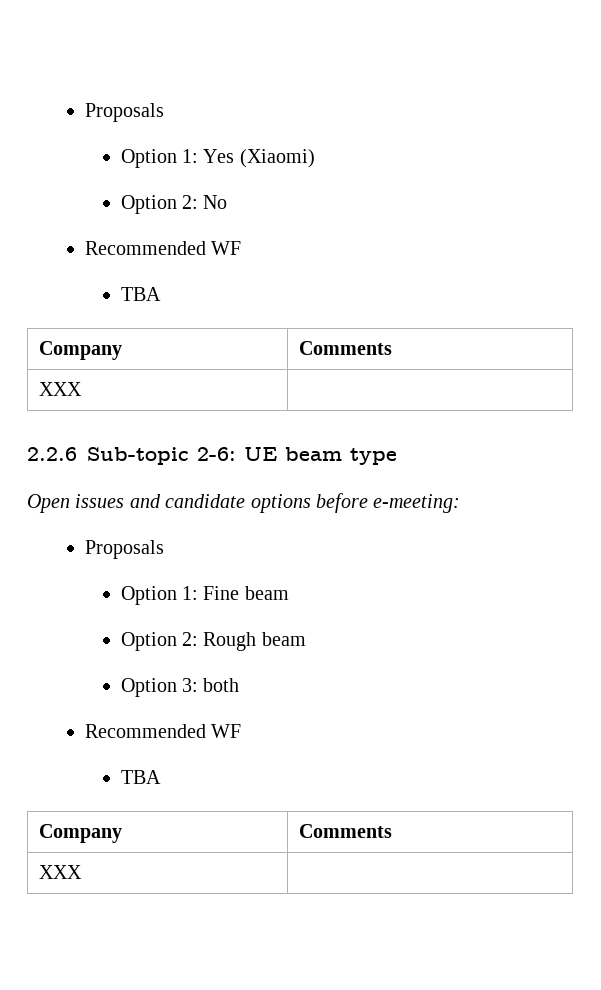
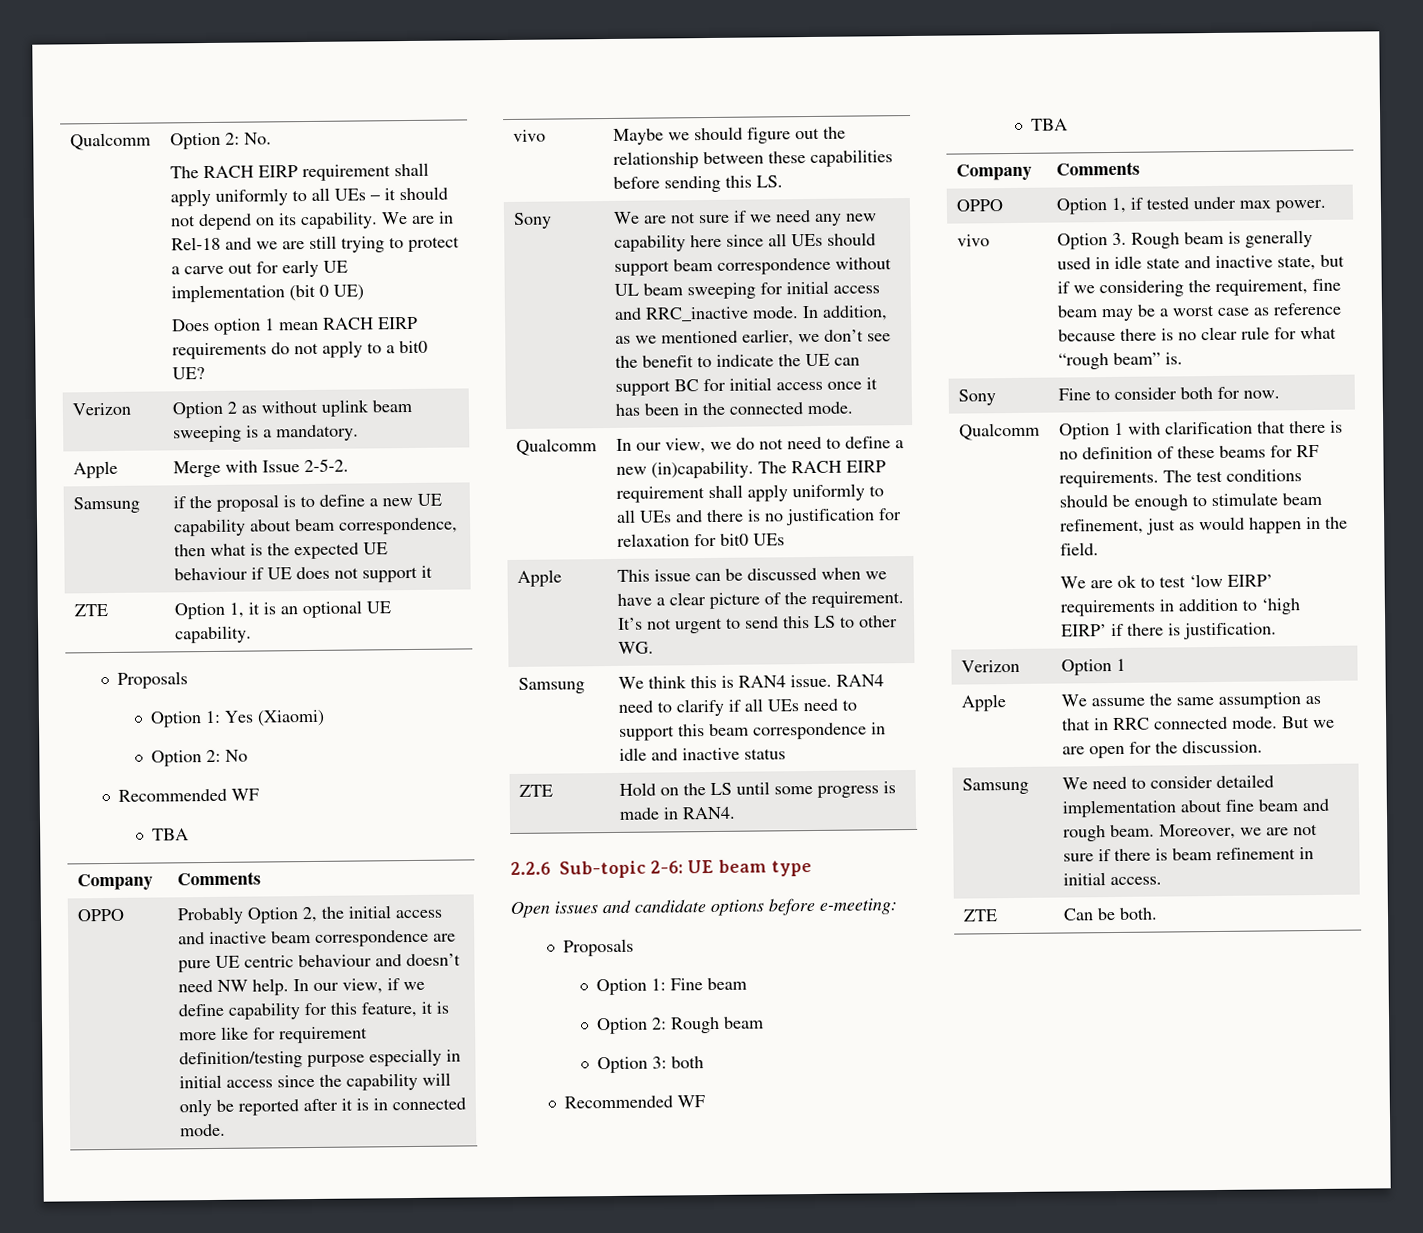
(84, 112) none -> [69,132,151,151] [169,132,272,150] [169,162,429,182] [169,186,448,207] [169,211,454,231] [170,235,460,253] [170,259,348,278] [170,284,364,303] [171,316,418,335] [171,340,428,360] [171,367,205,380] [71,402,131,416] [171,399,412,419] [172,424,359,443] [72,460,118,479] [172,458,349,478] [72,496,140,514] [172,493,442,512] [173,517,458,537] [173,542,388,560] [173,565,433,583] [73,604,108,617] [173,600,391,620] [174,625,252,644] Qualcomm | Option 2: No. // The RACH EIRP requirement shall apply uniformly to all UEs – it should not depend on its capability. We are in Rel-18 and we are still trying to protect a carve out for early UE implementation (bit 0 UE) // Does option 1 mean RACH EIRP requirements do not apply to a bit0 UE? // Verizon | Option 2 as without uplink beam sweeping is a mandatory. // Apple | Merge with Issue 2-5-2. // Samsung | if the proposal is to define a new UE capability about beam correspondence, then what is the expected UE behaviour if UE does not support it // ZTE | Option 1, it is an optional UE capability. //
[39,382,83,396] XXX | -> [76,908,124,922] [176,905,442,925] [177,929,456,947] [177,953,461,973] [177,978,425,996] [177,1001,449,1020] [178,1026,368,1044] [178,1048,461,1069] [178,1072,451,1091] [178,1097,466,1117] [179,1123,226,1137] [512,129,546,142] [612,126,846,145] [612,149,893,169] [612,175,783,193] [512,212,552,229] [612,210,877,226] [613,232,876,252] [613,257,892,276] [613,280,880,300] [613,305,888,322] [614,329,891,346] [614,353,860,368] [614,377,878,396] [614,401,853,416] [515,438,597,456] [615,436,904,454] [615,460,886,479] [615,483,884,503] [615,508,902,526] [616,533,785,547] [516,569,562,587] [616,567,887,582] [616,591,904,610] [617,615,898,634] [617,641,654,654] [517,677,585,694] [617,674,884,689] [617,698,857,717] [618,722,886,741] [618,747,786,761] [518,784,553,797] [618,781,896,798] [618,806,736,820] OPPO | Probably Option 2, the initial access and inactive beam correspondence are pure UE centric behaviour and doesn’t need NW help. In our view, if we define capability for this feature, it is more like for requirement definition/testing purpose especially in initial access since the capability will only be reported after it is in connected mode. // vivo | Maybe we should figure out the relationship between these capabilities before sending this LS. // Sony | We are not sure if we need any new capability here since all UEs should support beam correspondence without UL beam sweeping for initial access and RRC_inactive mode. In addition, as we mentioned earlier, we don’t see the benefit to indicate the UE can support BC for initial access once it has been in the connected mode. // Qualcomm | In our view, we do not need to define a new (in)capability. The RACH EIRP requirement shall apply uniformly to all UEs and there is no justification for relaxation for bit0 UEs // Apple | This issue can be discussed when we have a clear picture of the requirement. It’s not urgent to send this LS to other WG. // Samsung | We think this is RAN4 issue. RAN4 need to clarify if all UEs need to support this beam correspondence in idle and inactive status // ZTE | Hold on the LS until some progress is made in RAN4.
[39,865,83,879] XXX | -> [955,199,1003,212] [1055,196,1327,215] [956,234,990,247] [1056,230,1313,250] [1056,254,1345,271] [1056,278,1341,298] [1056,302,1342,322] [1057,326,1337,342] [1057,352,1183,370] [957,389,996,406] [1057,386,1280,401] [958,422,1040,441] [1058,420,1343,440] [1058,444,1319,460] [1058,469,1302,488] [1058,492,1322,511] [1059,516,1348,535] [1059,542,1099,556] [1059,573,1273,589] [1059,598,1301,617] [1060,622,1277,640] [960,659,1020,673] [1060,658,1126,676] [960,694,1006,712] [1060,692,1321,709] [1061,716,1335,731] [1061,740,1263,759] [961,777,1029,795] [1061,774,1274,790] [1061,798,1329,818] [1062,823,1318,842] [1062,847,1314,862] [1062,872,1162,886] [962,909,998,922] [1062,907,1158,921] OPPO | Option 1, if tested under max power. // vivo | Option 3. Rough beam is generally used in idle state and inactive state, but if we considering the requirement, fine beam may be a worst case as reference because there is no clear rule for what “rough beam” is. // Sony | Fine to consider both for now. // Qualcomm | Option 1 with clarification that there is no definition of these beams for RF requirements. The test conditions should be enough to stimulate beam refinement, just as would happen in the field. // We are ok to test ‘low EIRP’ requirements in addition to ‘high EIRP’ if there is justification. // Verizon | Option 1 // Apple | We assume the same assumption as that in RRC connected mode. But we are open for the discussion. // Samsung | We need to consider detailed implementation about fine beam and rough beam. Moreover, we are not sure if there is beam refinement in initial access. // ZTE | Can be both.

